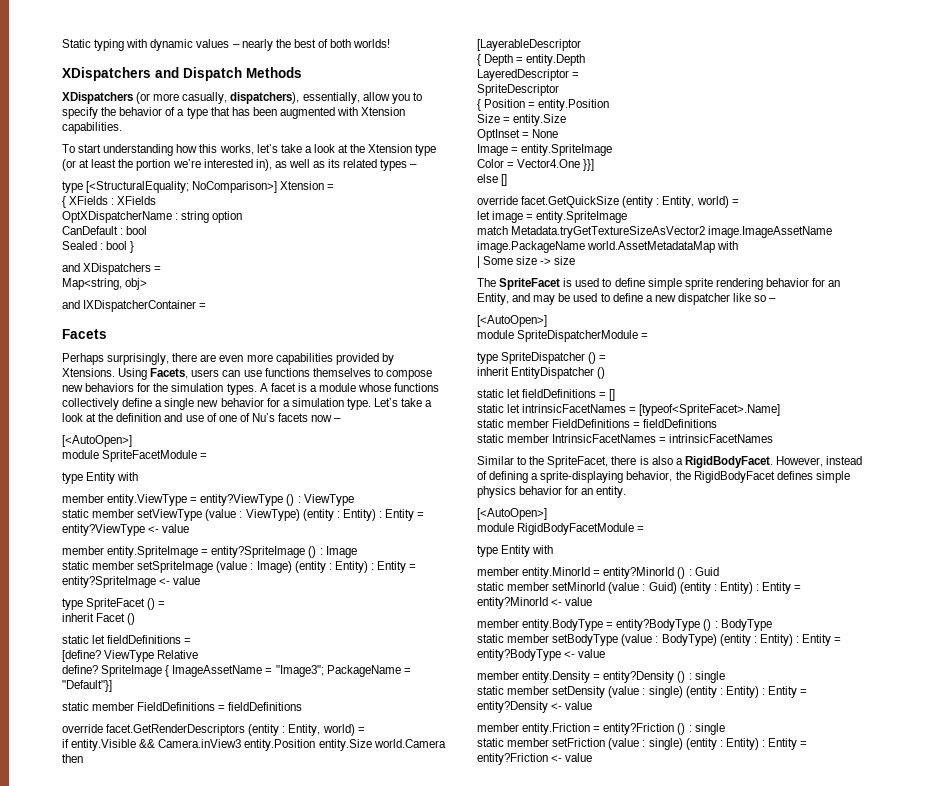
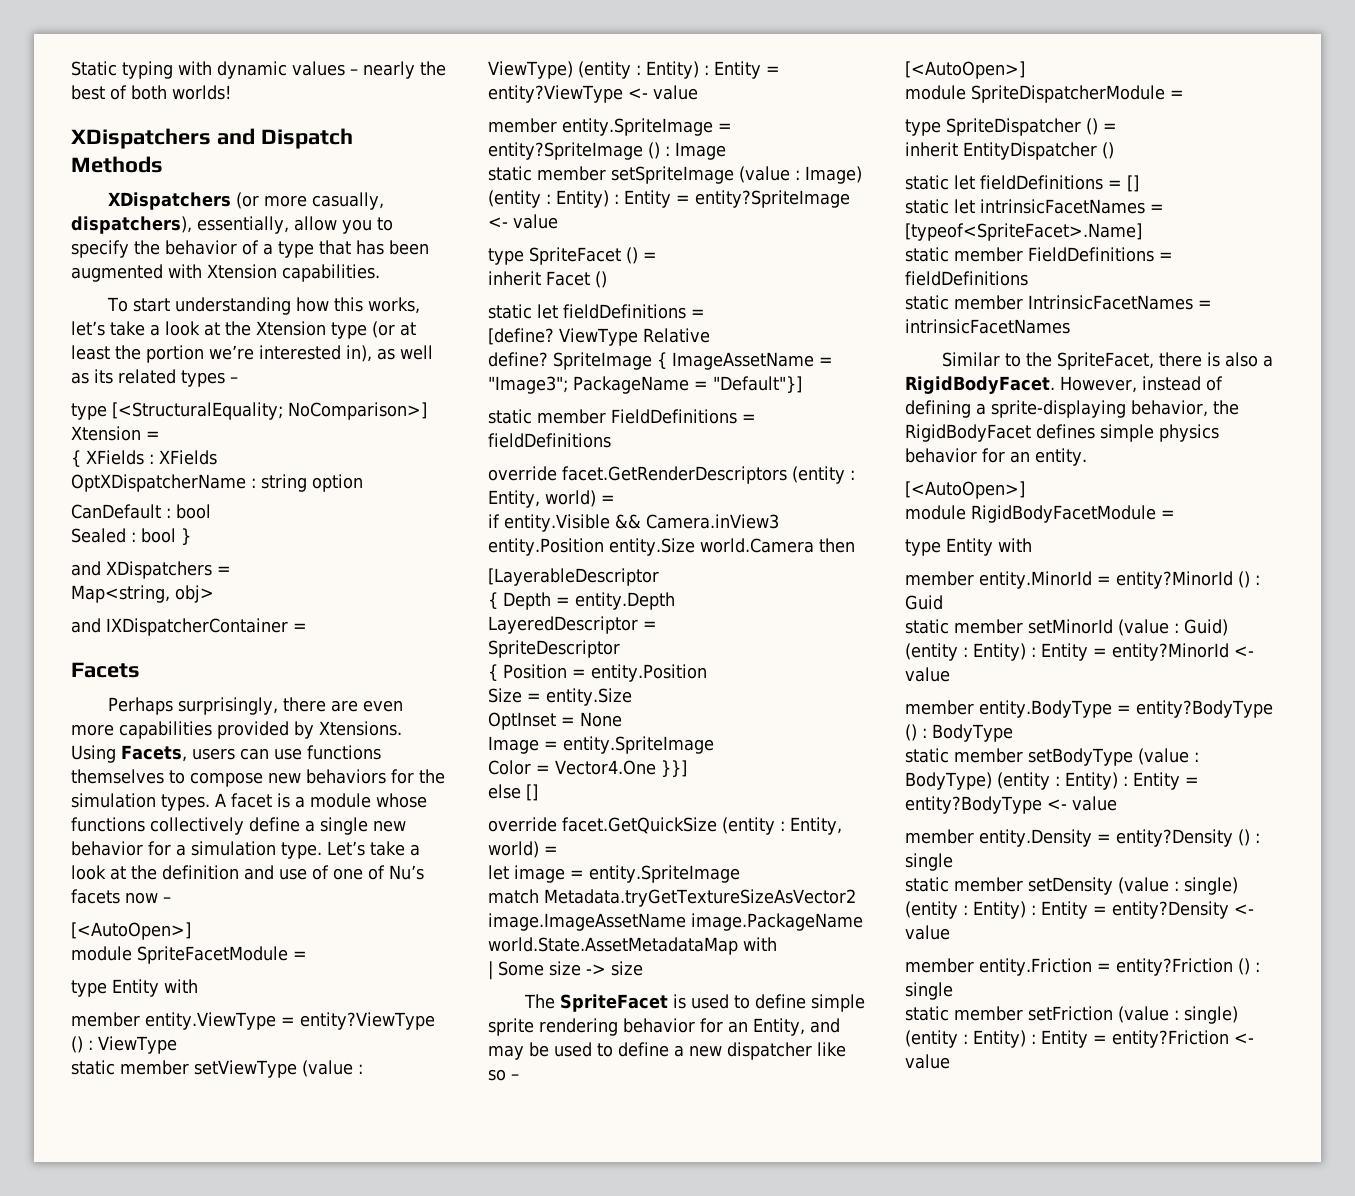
[587,241,716,253] world.AssetMetadataMap -> [488,937,738,955] world.State.AssetMetadataMap

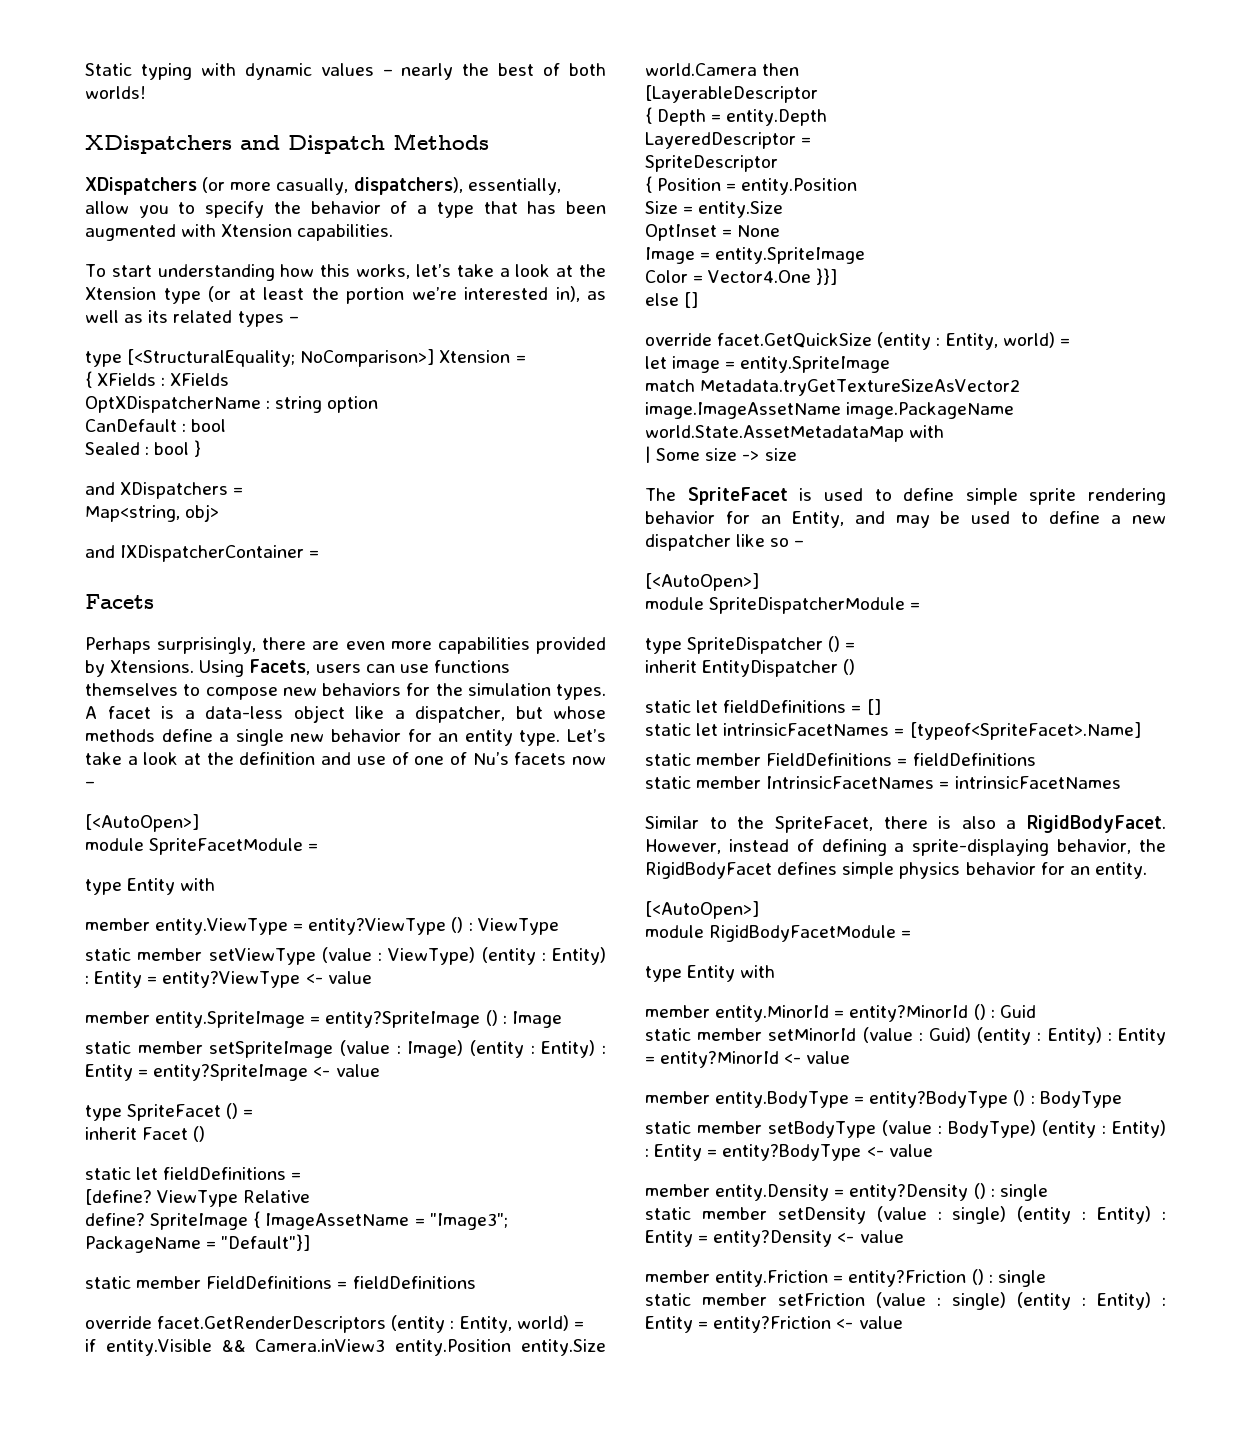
[310,793,427,808] [71,817,244,835] module whose functions collectively -> [205,705,606,723] [85,729,155,742] data-less object like a dispatcher, but whose methods
[176,841,276,856] a simulation -> [438,729,513,746] an entity

